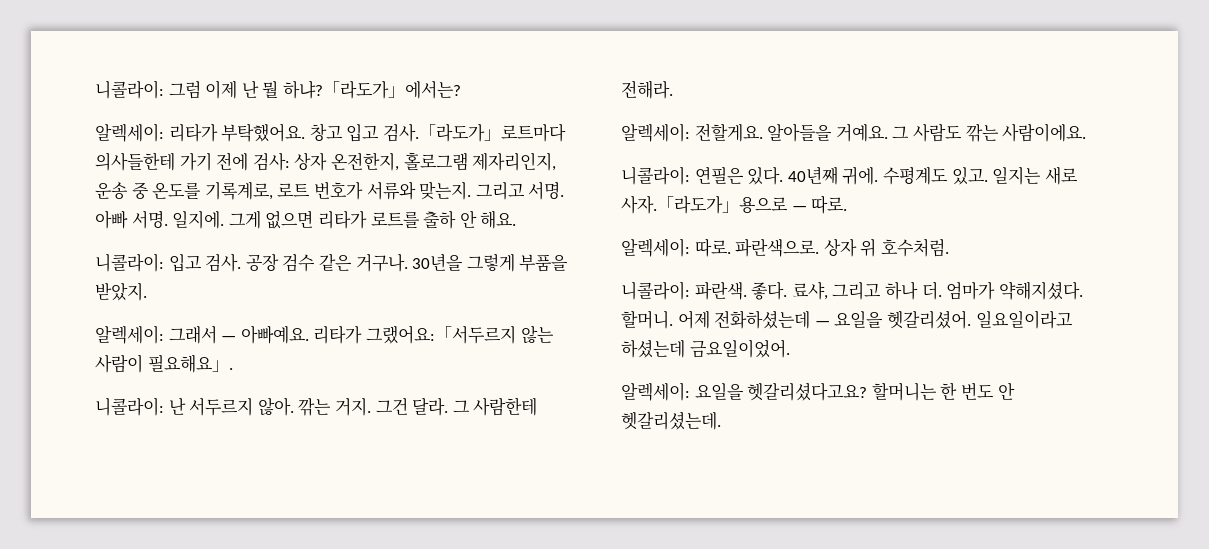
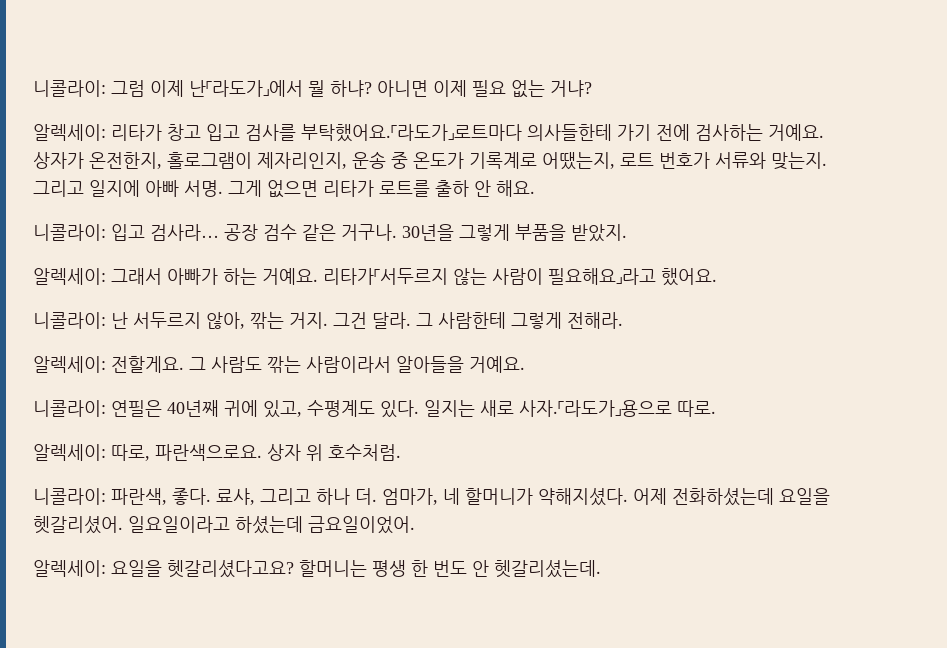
[262,80,461,99] 뭘 하냐?「라도가」에서는? -> [206,80,592,98] 「라도가」에서 뭘 하냐? 아니면 이제 필요 없는 거냐?
[221,123,306,142] 부탁했어요. -> (162, 132) none
[382,123,419,142] 검사. -> [245,124,391,142] 검사를 부탁했어요.
[252,152,557,171] [95,181,273,200] 검사: 상자 온전한지, 홀로그램 제자리인지, 운송 중 온도를 기록계로, -> [695,124,824,141] [33,151,615,170] 검사하는 거예요. 상자가 온전한지, 홀로그램이 제자리인지, 운송 중 온도가 기록계로 어땠는지,
[528,181,565,200] 서명. -> [89,180,140,197] 일지에
[172,211,225,229] 일지에. -> (223, 188) none
[205,253,242,272] 검사. -> [150,224,219,241] 검사라…
[221,325,435,344] — 아빠예요. 리타가 그랬어요: -> [167,268,374,285] 아빠가 하는 거예요. 리타가
[228,368,233,370] . -> [622,268,717,286] 라고 했어요.
[257,397,294,416] 않아. -> [206,312,245,329] 않아,
(538, 406) none -> [511,312,562,329] 그렇게
[767,123,888,142] 알아들을 거예요. -> (184, 364) none
[1002,123,1087,142] 사람이에요. -> [306,356,525,373] 사람이라서 알아들을 거예요.
[747,166,988,185] 있다. 40년째 귀에. 수평계도 있고. -> [167,400,419,418] 40년째 귀에 있고, 수평계도 있다.
[791,206,807,211] — -> (672, 408) none
[694,238,820,257] 따로. 파란색으로. -> [111,444,262,461] 따로, 파란색으로요.
[694,282,747,300] 파란색. -> [111,488,167,505] 파란색,
[946,281,1083,300] [621,310,673,329] 엄마가 약해지셨다. 할머니. -> [382,488,628,506] 엄마가, 네 할머니가 약해지셨다.
[814,321,830,326] — -> (774, 497) none
(937, 391) none -> [372,560,406,577] 평생

